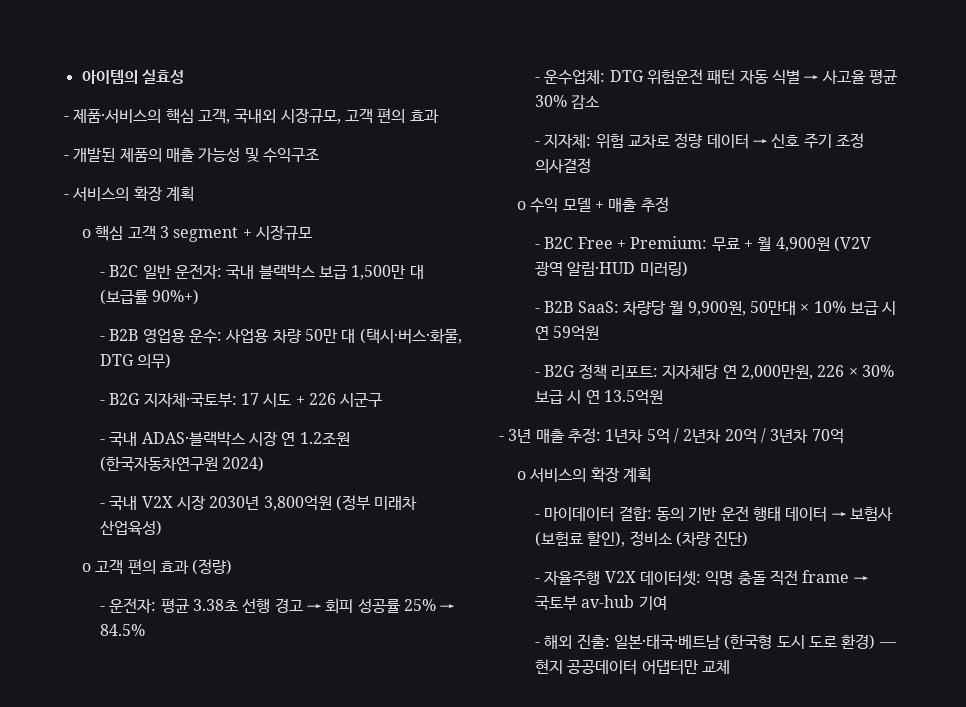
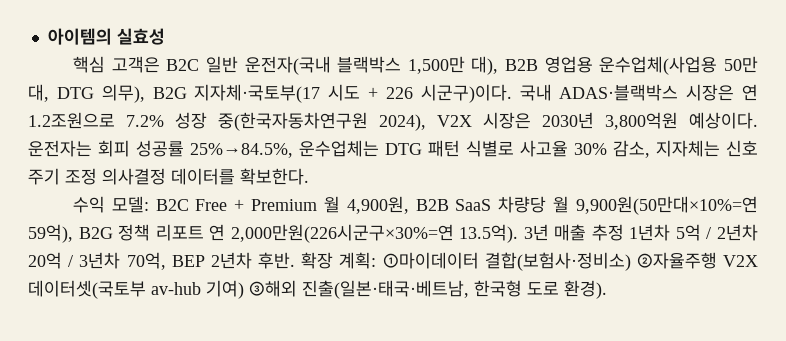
[64,108,439,124] [64,147,319,163] [64,186,194,201] [82,225,312,242] [100,264,424,280] [100,289,200,305] [100,328,462,344] [100,353,172,369] [100,393,383,407] [100,431,350,447] [100,456,265,472] [100,495,418,511] [100,520,163,536] [82,559,233,575] [100,598,456,614] [100,624,146,636] [535,69,899,85] [535,95,600,109] [535,133,865,149] [535,158,592,173] [517,197,669,213] [535,236,872,252] [535,261,688,277] [535,300,897,316] [535,325,600,341] [535,364,895,380] [535,389,664,405] [499,436,504,441] - 제품·서비스의 핵심 고객, 국내외 시장규모, 고객 편의 효과 // - 개발된 제품의 매출 가능성 및 수익구조 // - 서비스의 확장 계획 // o 핵심 고객 3 segment + 시장규모 // - B2C 일반 운전자: 국내 블랙박스 보급 1,500만 대 (보급률 90%+) // - B2B 영업용 운수: 사업용 차량 50만 대 (택시·버스·화물, DTG 의무) // - B2G 지자체·국토부: 17 시도 + 226 시군구 // - 국내 ADAS·블랙박스 시장 연 1.2조원 (한국자동차연구원 2024) // - 국내 V2X 시장 2030년 3,800억원 (정부 미래차 산업육성) // o 고객 편의 효과 (정량) // - 운전자: 평균 3.38초 선행 경고 → 회피 성공률 25% → 84.5% // - 운수업체: DTG 위험운전 패턴 자동 식별 → 사고율 평균 30% 감소 // - 지자체: 위험 교차로 정량 데이터 → 신호 주기 조정 의사결정 // o 수익 모델 + 매출 추정 // - B2C Free + Premium: 무료 + 월 4,900원 (V2V 광역 알림·HUD 미러링) // - B2B SaaS: 차량당 월 9,900원, 50만대 × 10% 보급 시 연 59억원 // - B2G 정책 리포트: 지자체당 연 2,000만원, 226 × 30% 보급 시 연 13.5억원 // - -> [72,56,759,75] [28,84,759,103] [28,112,758,131] [28,140,758,158] [28,168,309,185] [72,196,758,215] [28,224,519,243] 핵심 고객은 B2C 일반 운전자(국내 블랙박스 1,500만 대), B2B 영업용 운수업체(사업용 50만 대, DTG 의무), B2G 지자체·국토부(17 시도 + 226 시군구)이다. 국내 ADAS·블랙박스 시장은 연 1.2조원으로 7.2% 성장 중(한국자동차연구원 2024), V2X 시장은 2030년 3,800억원 예상이다. 운전자는 회피 성공률 25%→84.5%, 운수업체는 DTG 패턴 식별로 사고율 30% 감소, 지자체는 신호 주기 조정 의사결정 데이터를 확보한다. // 수익 모델: B2C Free + Premium 월 4,900원, B2B SaaS 차량당 월 9,900원(50만대×10%=연 59억), B2G 정책 리포트 연 2,000만원(226시군구×30%=연 13.5억).
[567,428,601,443] 추정: -> [591,224,624,241] 추정
[811,428,844,444] [517,467,652,482] [535,506,894,522] [535,531,749,547] [535,570,869,586] [535,595,667,610] [535,634,897,650] [535,659,731,675] 70억 // o 서비스의 확장 계획 // - 마이데이터 결합: 동의 기반 운전 행태 데이터 → 보험사 (보험료 할인), 정비소 (차량 진단) // - 자율주행 V2X 데이터셋: 익명 충돌 직전 frame → 국토부 av-hub 기여 // - 해외 진출: 일본·태국·베트남 (한국형 도시 도로 환경) — 현지 공공데이터 어댑터만 교체 -> [126,252,758,271] [28,280,607,299] 70억, BEP 2년차 후반. 확장 계획: ①마이데이터 결합(보험사·정비소) ②자율주행 V2X 데이터셋(국토부 av-hub 기여) ③해외 진출(일본·태국·베트남, 한국형 도로 환경).

